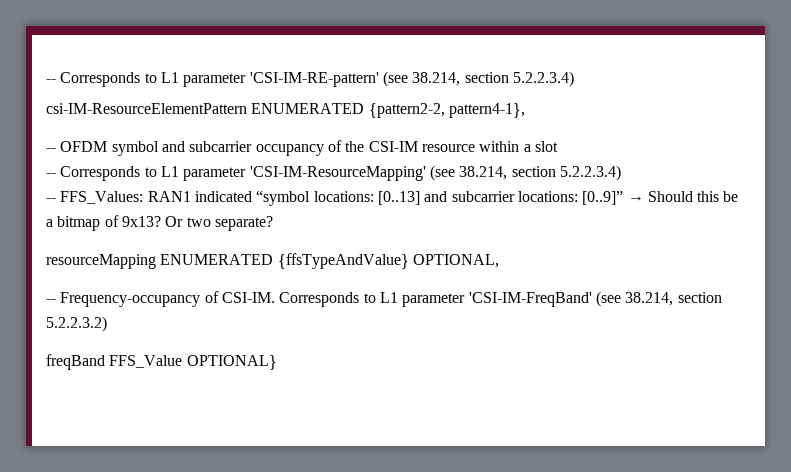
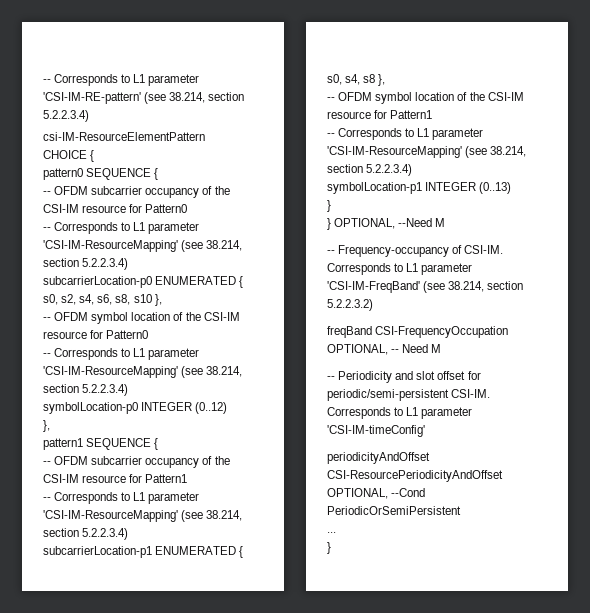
[251,103,525,118] [46,140,558,156] ENUMERATED {pattern2-2, pattern4-1}, // -- OFDM symbol and subcarrier occupancy of the CSI-IM resource within a slot -> [43,150,95,162] [43,168,159,180] [43,186,230,198] [43,204,188,213] CHOICE { // pattern0 SEQUENCE { // -- OFDM subcarrier occupancy of the CSI-IM resource for Pattern0
[46,190,739,206] [46,215,273,231] [46,253,499,269] -- FFS_Values: RAN1 indicated “symbol locations: [0..13] and subcarrier locations: [0..9]” → Should this be a bitmap of 9x13? Or two separate? // resourceMapping ENUMERATED {ffsTypeAndValue} OPTIONAL, -> [43,276,244,288] [43,294,162,306] [43,312,240,324] [43,330,149,339] [43,348,200,360] [43,366,243,378] [43,384,129,396] [43,402,228,414] [43,420,50,432] [43,438,159,450] [43,456,230,468] [43,474,188,483] [43,492,200,504] [43,510,243,522] [43,528,129,540] [43,546,244,558] [327,74,386,86] [327,92,524,104] [327,110,433,119] [327,128,484,140] [327,146,527,158] [327,164,413,176] [327,182,512,194] [327,200,331,212] [327,218,446,230] subcarrierLocation-p0 ENUMERATED { s0, s2, s4, s6, s8, s10 }, // -- OFDM symbol location of the CSI-IM resource for Pattern0 // -- Corresponds to L1 parameter 'CSI-IM-ResourceMapping' (see 38.214, section 5.2.2.3.4) // symbolLocation-p0 INTEGER (0..12) // }, // pattern1 SEQUENCE { // -- OFDM subcarrier occupancy of the CSI-IM resource for Pattern1 // -- Corresponds to L1 parameter 'CSI-IM-ResourceMapping' (see 38.214, section 5.2.2.3.4) // subcarrierLocation-p1 ENUMERATED { s0, s4, s8 }, // -- OFDM symbol location of the CSI-IM resource for Pattern1 // -- Corresponds to L1 parameter 'CSI-IM-ResourceMapping' (see 38.214, section 5.2.2.3.4) // symbolLocation-p1 INTEGER (0..13) // } // } OPTIONAL, --Need M
[109,355,277,370] FFS_Value OPTIONAL} -> [375,326,509,338] [327,344,442,355] [327,371,481,383] [327,389,491,401] [327,407,473,419] [327,425,425,437] [327,452,430,464] [327,470,503,482] [327,488,426,499] [327,506,461,515] [327,532,336,533] [327,542,331,554] CSI-FrequencyOccupation OPTIONAL, -- Need M // -- Periodicity and slot offset for periodic/semi-persistent CSI-IM. Corresponds to L1 parameter 'CSI-IM-timeConfig' // periodicityAndOffset CSI-ResourcePeriodicityAndOffset OPTIONAL, --Cond PeriodicOrSemiPersistent // ... // }

